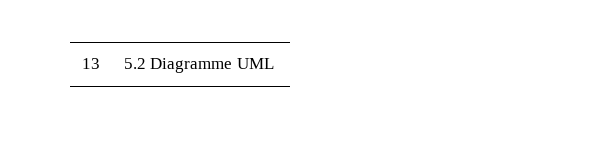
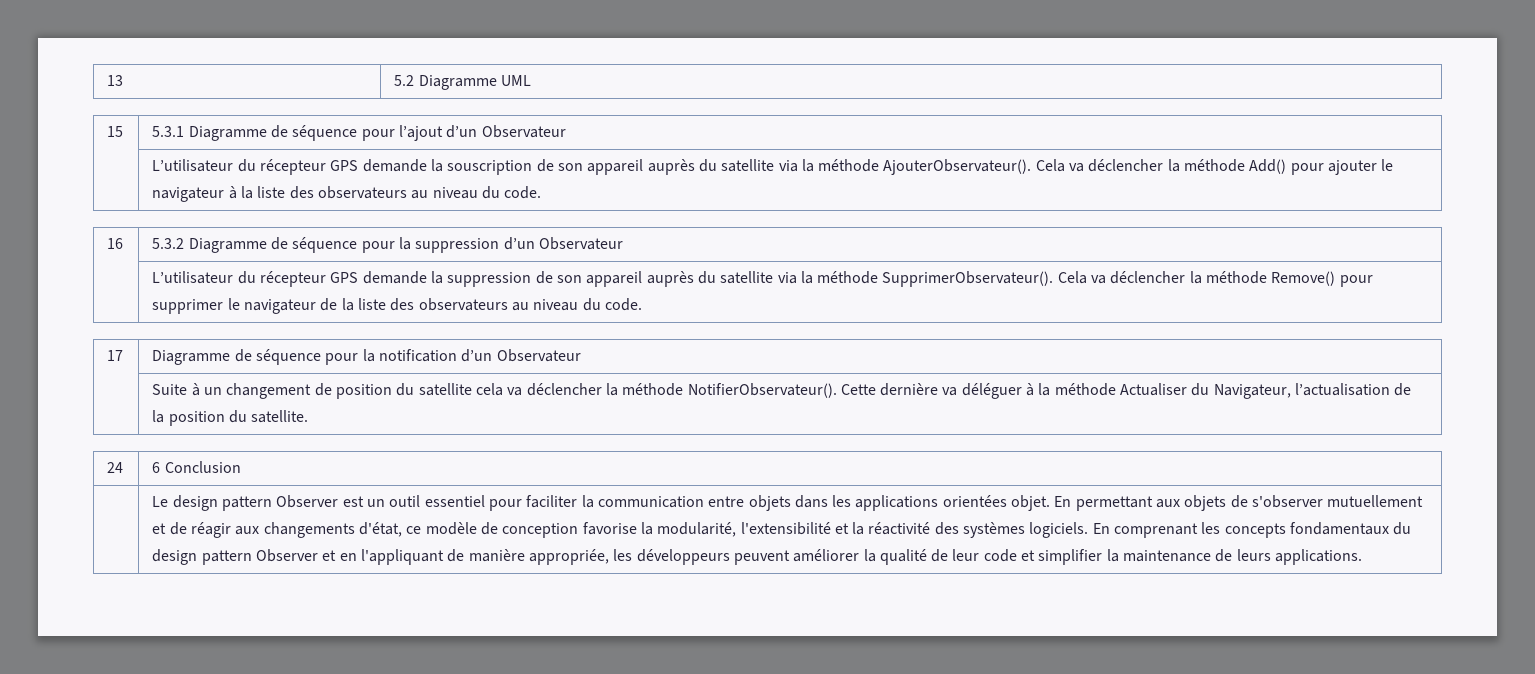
(274, 63) none -> [107,126,124,137] [152,125,566,141] [152,159,1394,175] [152,186,542,202] [107,238,124,249] [152,237,623,253] [152,271,1373,287] [152,298,642,314] [107,350,124,361] [152,349,581,365] [152,383,1412,399] [152,410,309,426] [107,462,124,473] [152,461,241,473] [152,495,1424,511] [152,522,1412,538] [152,549,1363,565] // 15 | 5.3.1 Diagramme de séquence pour l’ajout d’un Observateur // | L’utilisateur du récepteur GPS demande la souscription de son appareil auprès du satellite via la méthode AjouterObservateur(). Cela va déclencher la méthode Add() pour ajouter le navigateur à la liste des observateurs au niveau du code. // 16 | 5.3.2 Diagramme de séquence pour la suppression d’un Observateur // | L’utilisateur du récepteur GPS demande la suppression de son appareil auprès du satellite via la méthode SupprimerObservateur(). Cela va déclencher la méthode Remove() pour supprimer le navigateur de la liste des observateurs au niveau du code. // 17 | Diagramme de séquence pour la notification d’un Observateur // | Suite à un changement de position du satellite cela va déclencher la méthode NotifierObservateur(). Cette dernière va déléguer à la méthode Actualiser du Navigateur, l’actualisation de la position du satellite. // 24 | 6 Conclusion // | Le design pattern Observer est un outil essentiel pour faciliter la communication entre objets dans les applications orientées objet. En permettant aux objets de s'observer mutuellement et de réagir aux changements d'état, ce modèle de conception favorise la modularité, l'extensibilité et la réactivité des systèmes logiciels. En comprenant les concepts fondamentaux du design pattern Observer et en l'appliquant de manière appropriée, les développeurs peuvent améliorer la qualité de leur code et simplifier la maintenance de leurs applications.

